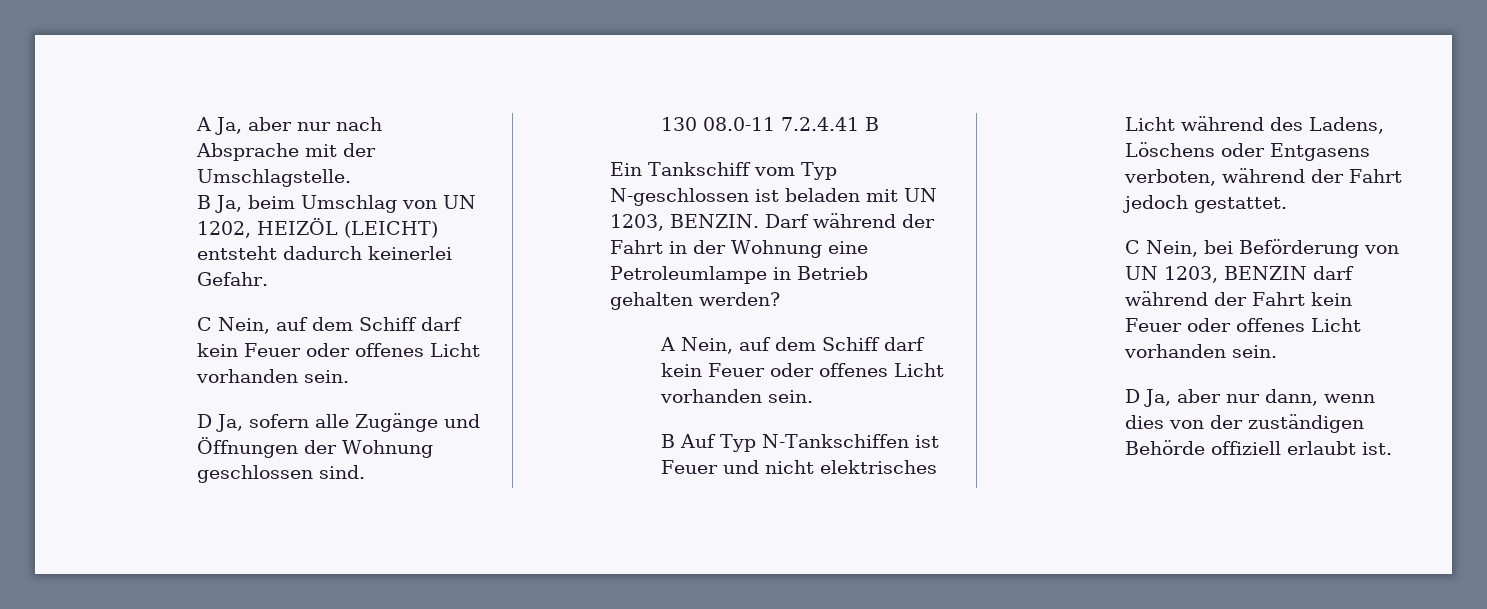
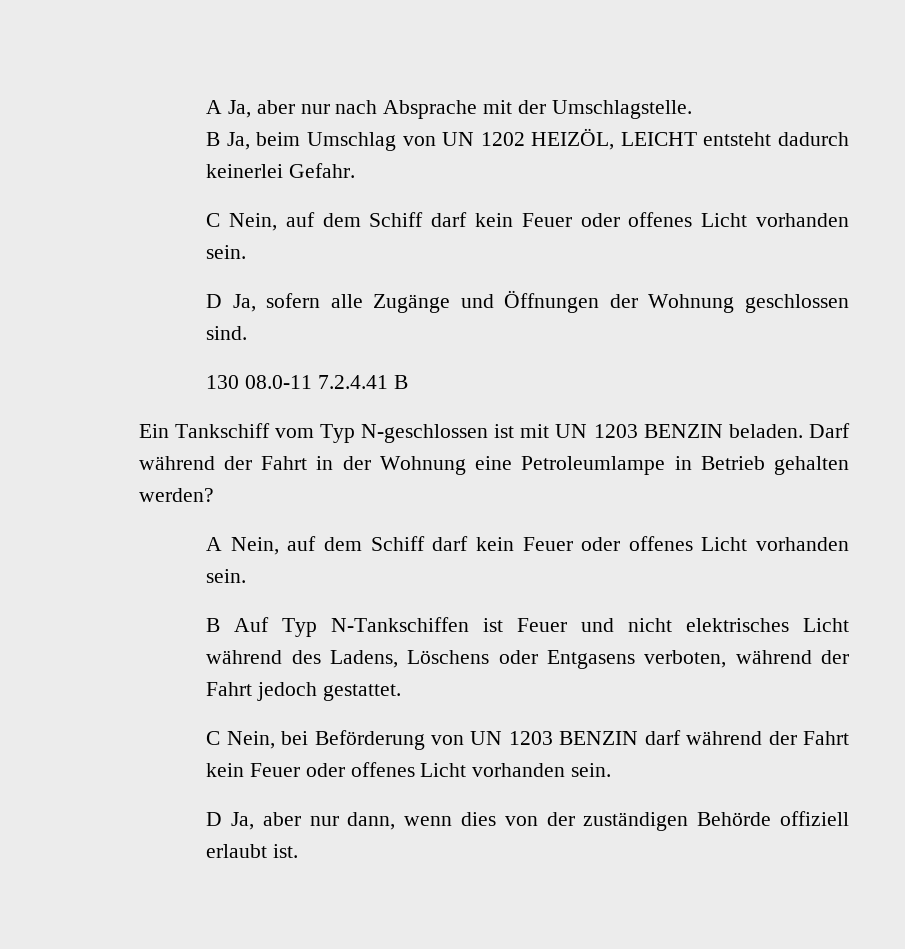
[197,218,439,238] 1202, HEIZÖL (LEICHT) -> [480,128,697,150] 1202 HEIZÖL, LEICHT
[785,188,861,202] beladen -> (515, 431) none
[610,214,760,231] 1203, BENZIN. -> [593,424,803,438] 1203 BENZIN beladen.
[1164,266,1219,283] 1203, -> [508,731,553,745] 1203

